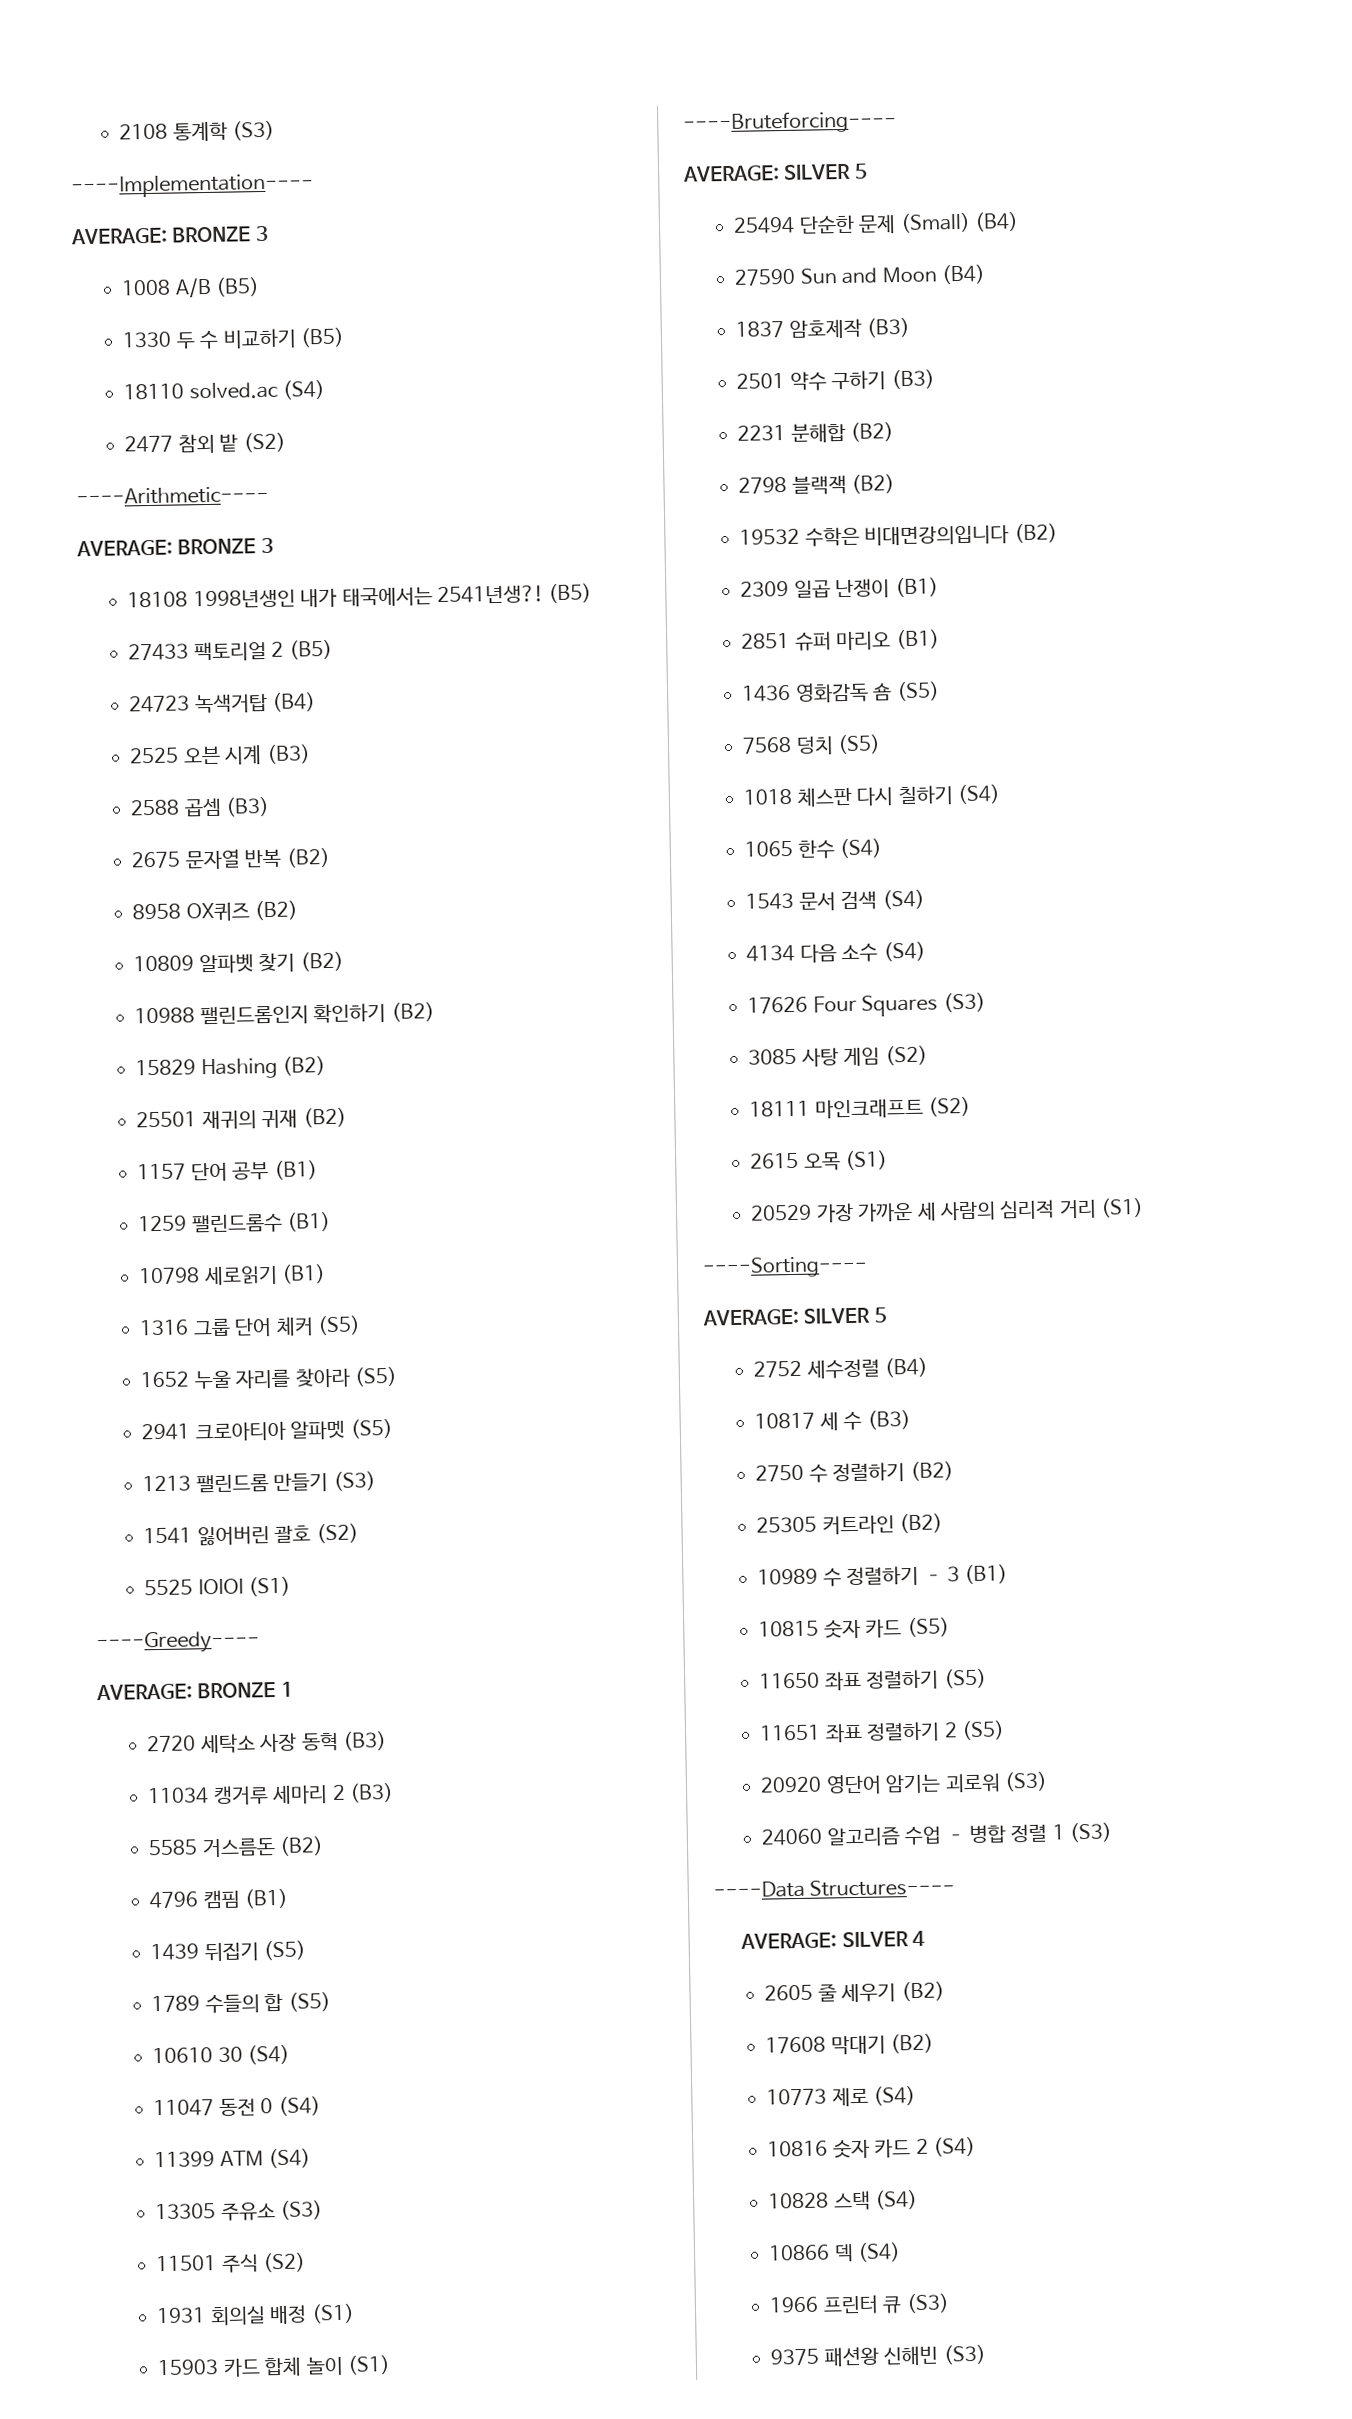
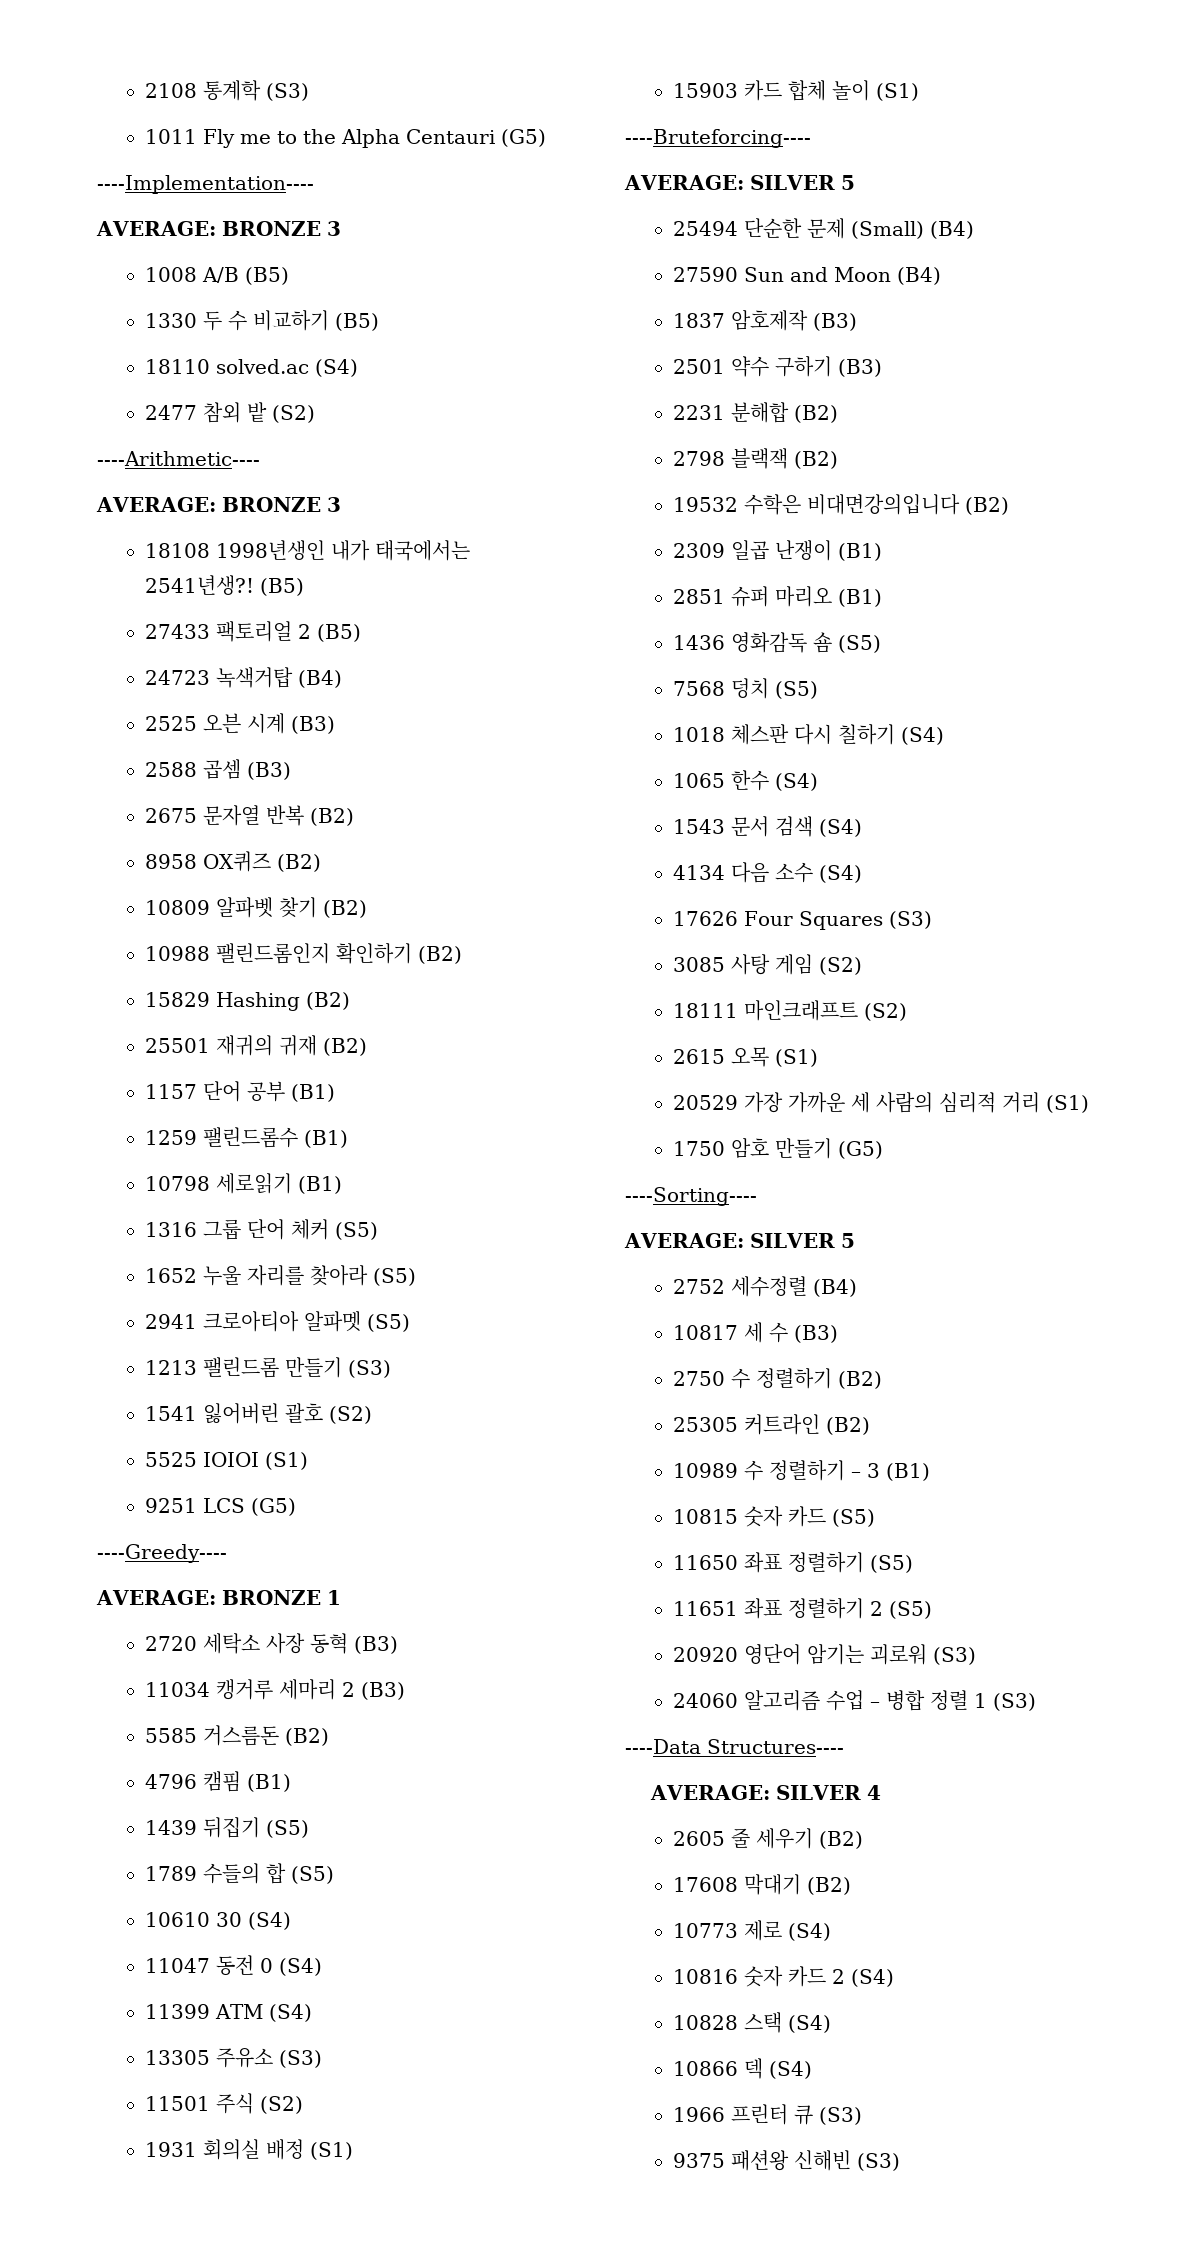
(276, 130) none -> [144,129,546,148] // 1011 Fly me to the Alpha Centauri (G5)
(292, 1586) none -> [144,1498,296,1516] // 9251 LCS (G5)
(1145, 1207) none -> [672,1137,883,1159] // 1750 암호 만들기 (G5)

